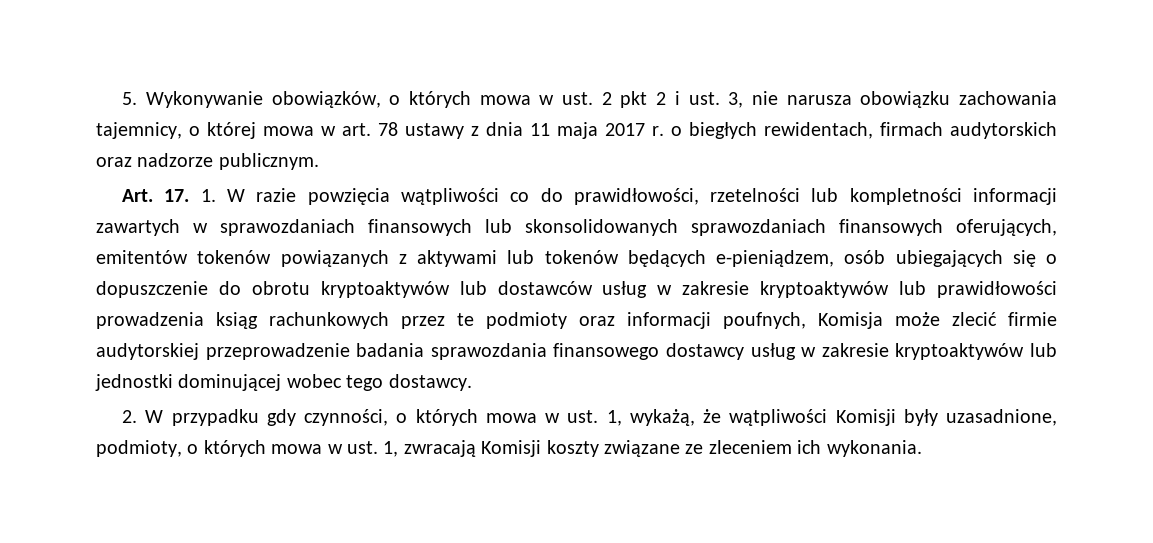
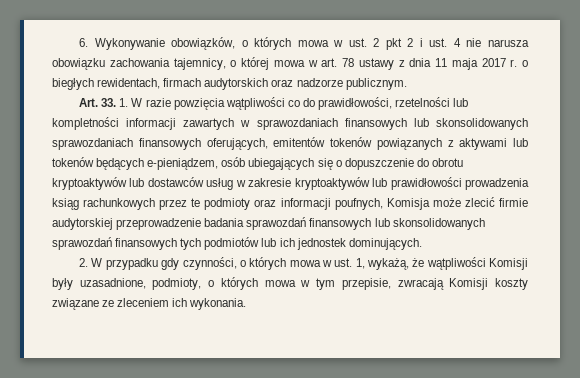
[122,92,138,105] 5. -> [79,38,89,47] 6.
[728,92,744,108] 3, -> [453,38,461,47] 4
[164,189,190,202] 17. -> [101,98,117,107] 33.
[430,343,1058,360] [95,374,472,391] sprawozdania finansowego dostawcy usług w zakresie kryptoaktywów lub jednostki dominującej wobec tego dostawcy. -> [246,217,485,230] [52,237,422,250] sprawozdań finansowych lub skonsolidowanych sprawozdań finansowych tych podmiotów lub ich jednostek dominujących.
[347,441,399,457] ust. 1, -> [316,278,391,290] tym przepisie,

